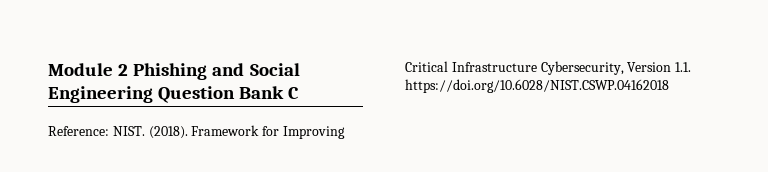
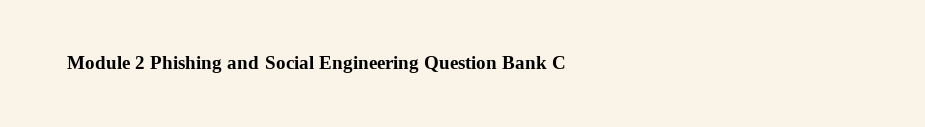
[48,125,345,139] [405,61,692,75] [405,79,669,93] // Reference: NIST. (2018). Framework for Improving Critical Infrastructure Cybersecurity, Version 1.1. https://doi.org/10.6028/NIST.CSWP.04162018 -> (567, 62) none

